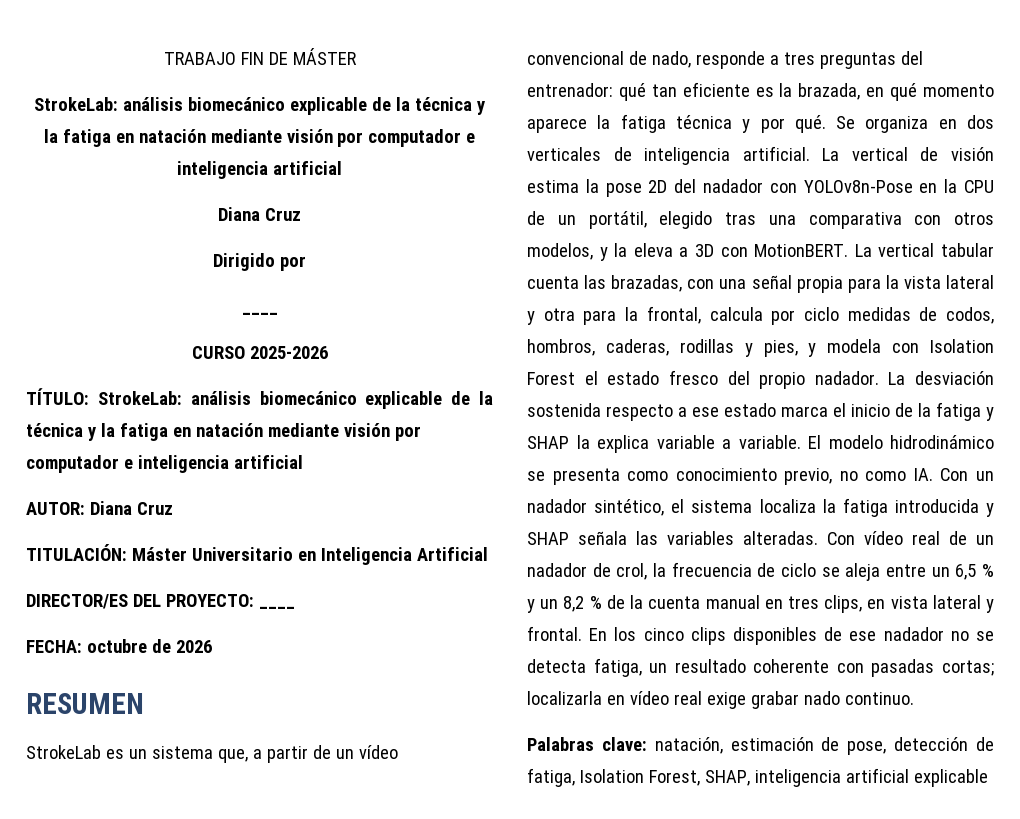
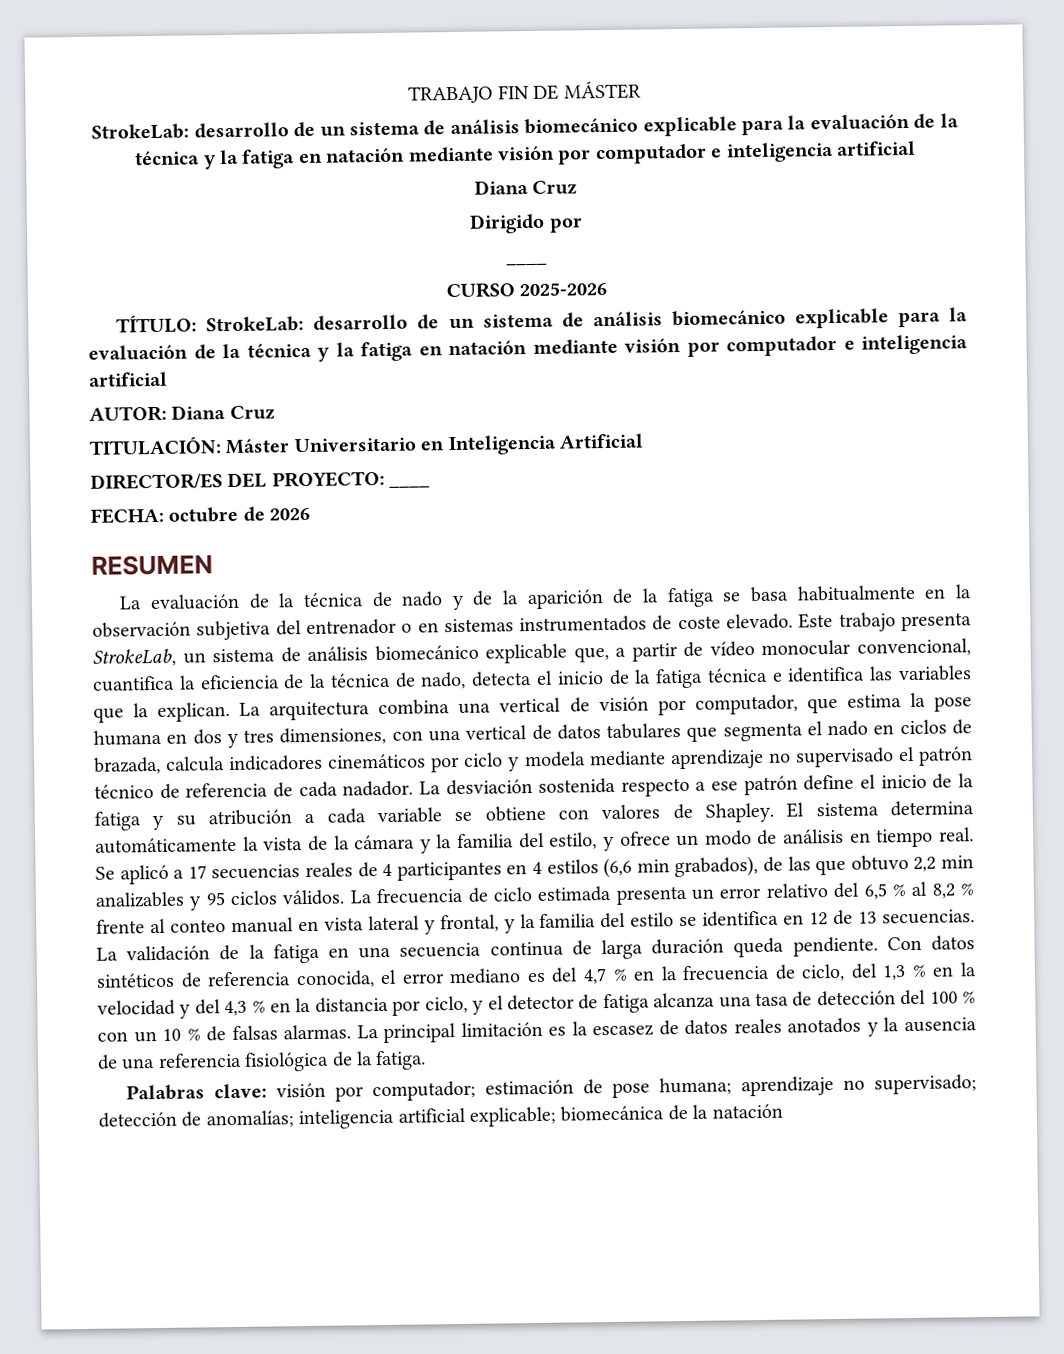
[123,97,368,115] análisis biomecánico explicable -> [193,113,910,139] desarrollo de un sistema de análisis biomecánico explicable para la evaluación
[190,391,443,409] análisis biomecánico explicable -> [313,307,968,331] [88,344,188,361] desarrollo de un sistema de análisis biomecánico explicable para la evaluación
[26,745,398,763] [527,51,923,69] [527,82,994,101] [527,114,994,133] [527,146,994,165] [527,179,994,197] [527,211,994,229] [527,243,994,261] [527,275,995,293] [527,306,994,325] [527,339,994,357] [527,370,806,389] StrokeLab es un sistema que, a partir de un vídeo convencional de nado, responde a tres preguntas del entrenador: qué tan eficiente es la brazada, en qué momento aparece la fatiga técnica y por qué. Se organiza en dos verticales de inteligencia artificial. La vertical de visión estima la pose 2D del nadador con YOLOv8n-Pose en la CPU de un portátil, elegido tras una comparativa con otros modelos, y la eleva a 3D con MotionBERT. La vertical tabular cuenta las brazadas, con una señal propia para la vista lateral y otra para la frontal, calcula por ciclo medidas de codos, hombros, caderas, rodillas y pies, y modela con Isolation Forest el estado fresco del propio -> [119,584,972,611] [92,612,972,641] [92,638,972,667] [92,665,973,692] [93,692,973,723] [93,719,973,749] [94,746,974,775] [94,781,338,799] La evaluación de la técnica de nado y de la aparición de la fatiga se basa habitualmente en la observación subjetiva del entrenador o en sistemas instrumentados de coste elevado. Este trabajo presenta StrokeLab, un sistema de análisis biomecánico explicable que, a partir de vídeo monocular convencional, cuantifica la eficiencia de la técnica de nado, detecta el inicio de la fatiga técnica e identifica las variables que la explican. La arquitectura combina una vertical de visión por computador, que estima la pose humana en dos y tres dimensiones, con una vertical de datos tabulares que segmenta el nado en ciclos de brazada, calcula indicadores cinemáticos por ciclo y modela mediante aprendizaje no supervisado el patrón técnico de referencia de cada
[724,403,828,417] estado marca -> [743,774,855,796] patrón define
[527,435,994,453] [527,468,994,485] [527,498,994,517] [527,531,994,545] [527,562,995,581] [527,595,994,613] [527,626,994,645] [527,658,994,677] [527,691,914,709] [527,737,994,755] [527,768,988,787] SHAP la explica variable a variable. El modelo hidrodinámico se presenta como conocimiento previo, no como IA. Con un nadador sintético, el sistema localiza la fatiga introducida y SHAP señala las variables alteradas. Con vídeo real de un nadador de crol, la frecuencia de ciclo se aleja entre un 6,5 % y un 8,2 % de la cuenta manual en tres clips, en vista lateral y frontal. En los cinco clips disponibles de ese nadador no se detecta fatiga, un resultado coherente con pasadas cortas; localizarla en vídeo real exige grabar nado continuo. // Palabras clave: natación, estimación de pose, detección de fatiga, Isolation Forest, SHAP, inteligencia artificial explicable -> [175,800,975,826] [95,827,975,854] [95,855,975,885] [95,881,974,911] [96,909,976,935] [96,935,976,964] [96,962,977,989] [97,989,976,1019] [97,1017,977,1043] [97,1050,427,1072] [126,1074,977,1102] [98,1103,783,1130] su atribución a cada variable se obtiene con valores de Shapley. El sistema determina automáticamente la vista de la cámara y la familia del estilo, y ofrece un modo de análisis en tiempo real. Se aplicó a 17 secuencias reales de 4 participantes en 4 estilos (6,6 min grabados), de las que obtuvo 2,2 min analizables y 95 ciclos válidos. La frecuencia de ciclo estimada presenta un error relativo del 6,5 % al 8,2 % frente al conteo manual en vista lateral y frontal, y la familia del estilo se identifica en 12 de 13 secuencias. La validación de la fatiga en una secuencia continua de larga duración queda pendiente. Con datos sintéticos de referencia conocida, el error mediano es del 4,7 % en la frecuencia de ciclo, del 1,3 % en la velocidad y del 4,3 % en la distancia por ciclo, y el detector de fatiga alcanza una tasa de detección del 100 % con un 10 % de falsas alarmas. La principal limitación es la escasez de datos reales anotados y la ausencia de una referencia fisiológica de la fatiga. // Palabras clave: visión por computador; estimación de pose humana; aprendizaje no supervisado; detección de anomalías; inteligencia artificial explicable; biomecánica de la natación

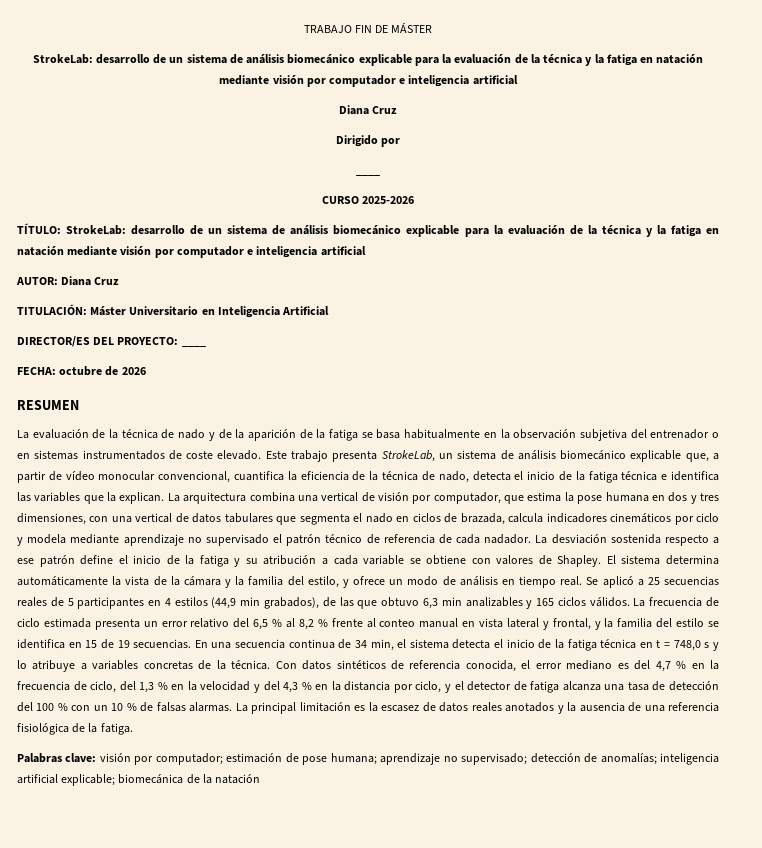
[187,865,207,879] 17 -> [647,577,660,585] 25
[382,863,393,876] 4 -> [67,598,74,606] 5
[603,857,633,879] (6,6 -> [211,597,237,609] (44,9
[913,856,937,872] 2,2 -> [422,598,438,609] 6,3
[205,892,225,906] 95 -> [536,598,555,606] 165
[809,909,976,926] [96,936,878,964] 12 de 13 secuencias. La validación de la fatiga en una secuencia continua de larga duración queda pendiente. -> [85,639,720,651] [17,660,271,672] 15 de 19 secuencias. En una secuencia continua de 34 min, el sistema detecta el inicio de la fatiga técnica en t = 748,0 s y lo atribuye a variables concretas de la técnica.

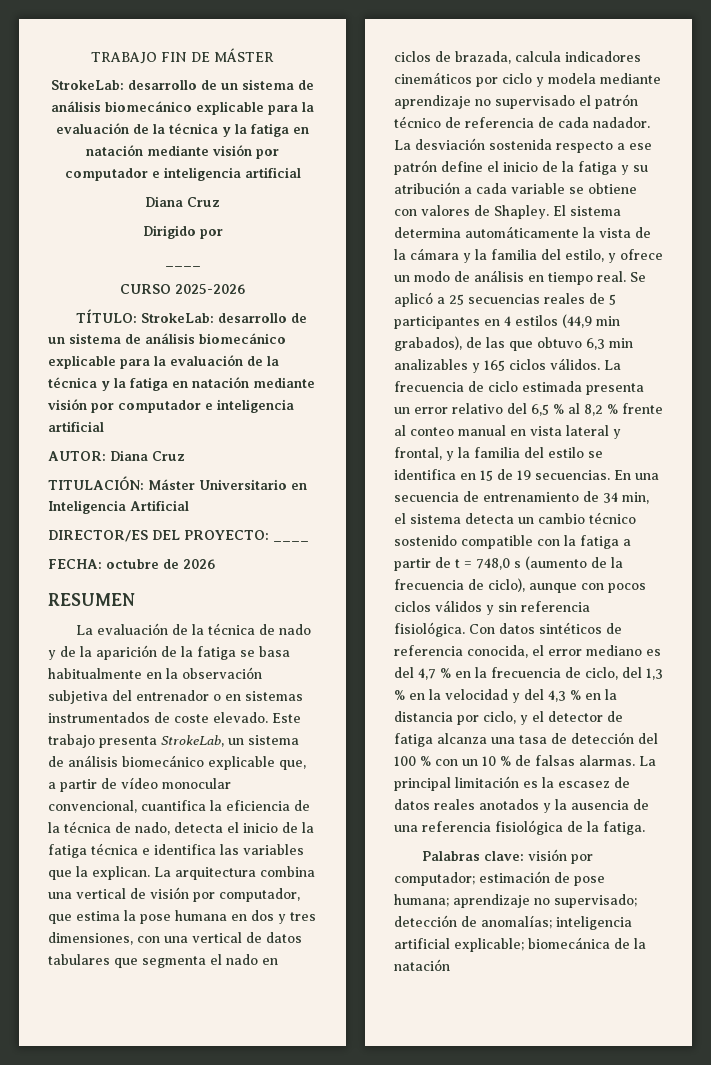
[288,639,335,649] continua -> [463,491,579,502] de entrenamiento
[494,639,720,651] [17,660,271,672] el inicio de la fatiga técnica en t = 748,0 s y lo atribuye a variables concretas de la técnica. -> [518,512,636,524] [394,535,631,549] [394,556,623,571] [394,578,646,593] [394,600,590,615] [394,622,465,637] un cambio técnico sostenido compatible con la fatiga a partir de t = 748,0 s (aumento de la frecuencia de ciclo), aunque con pocos ciclos válidos y sin referencia fisiológica.

